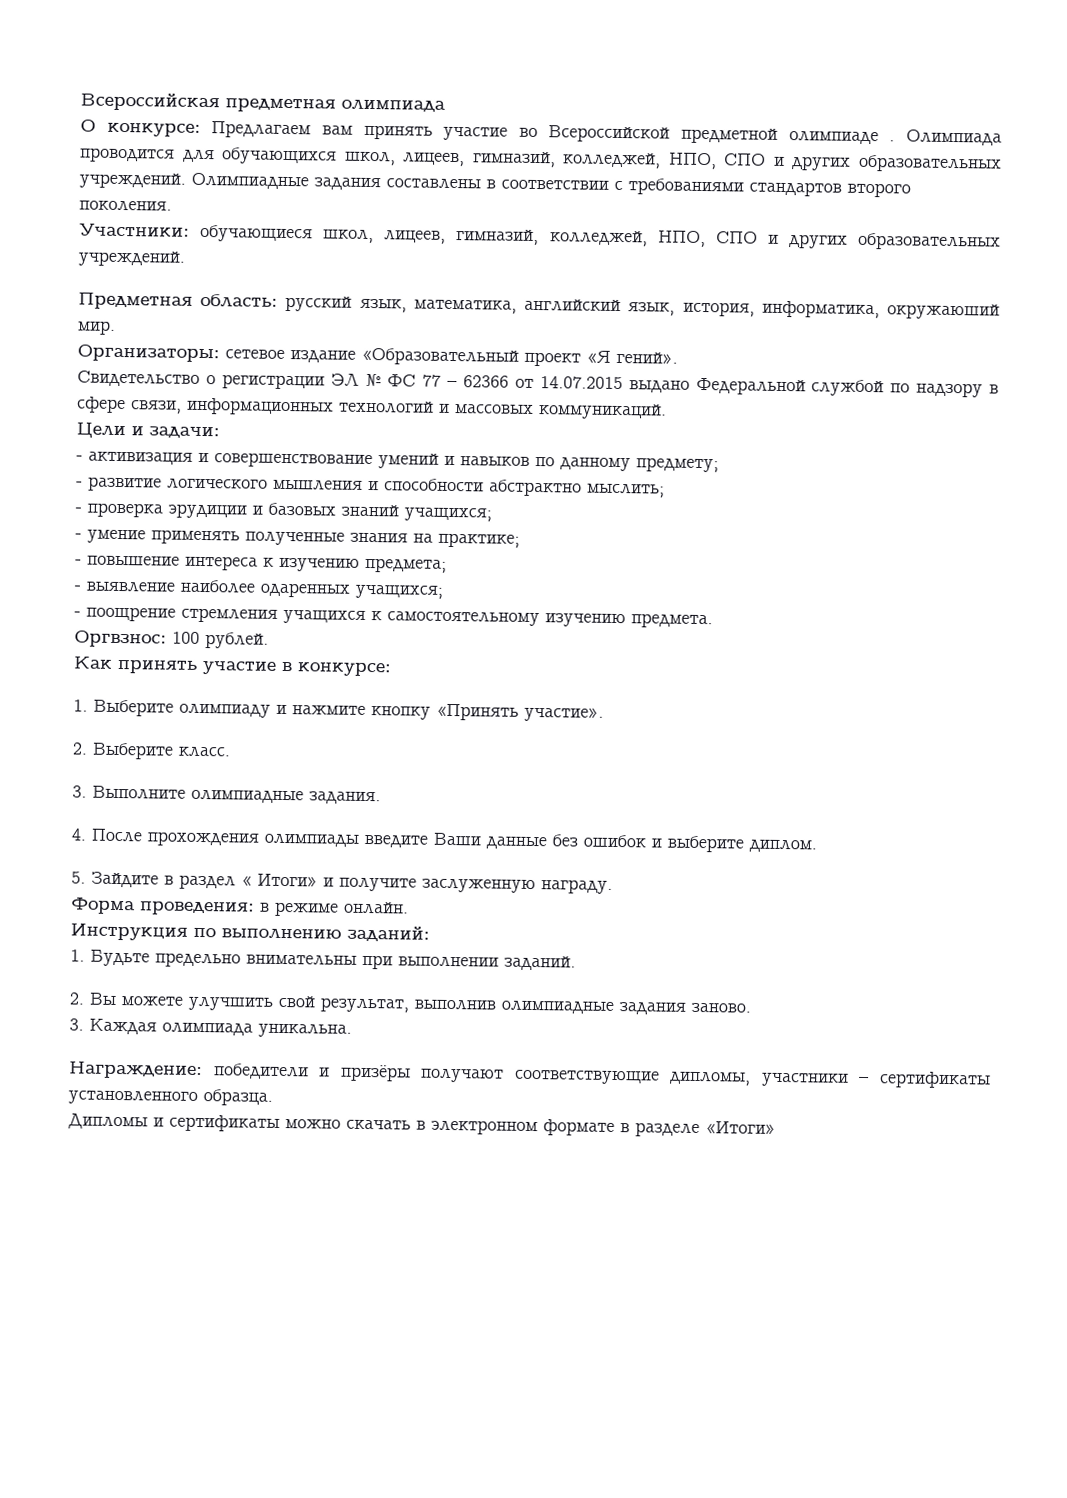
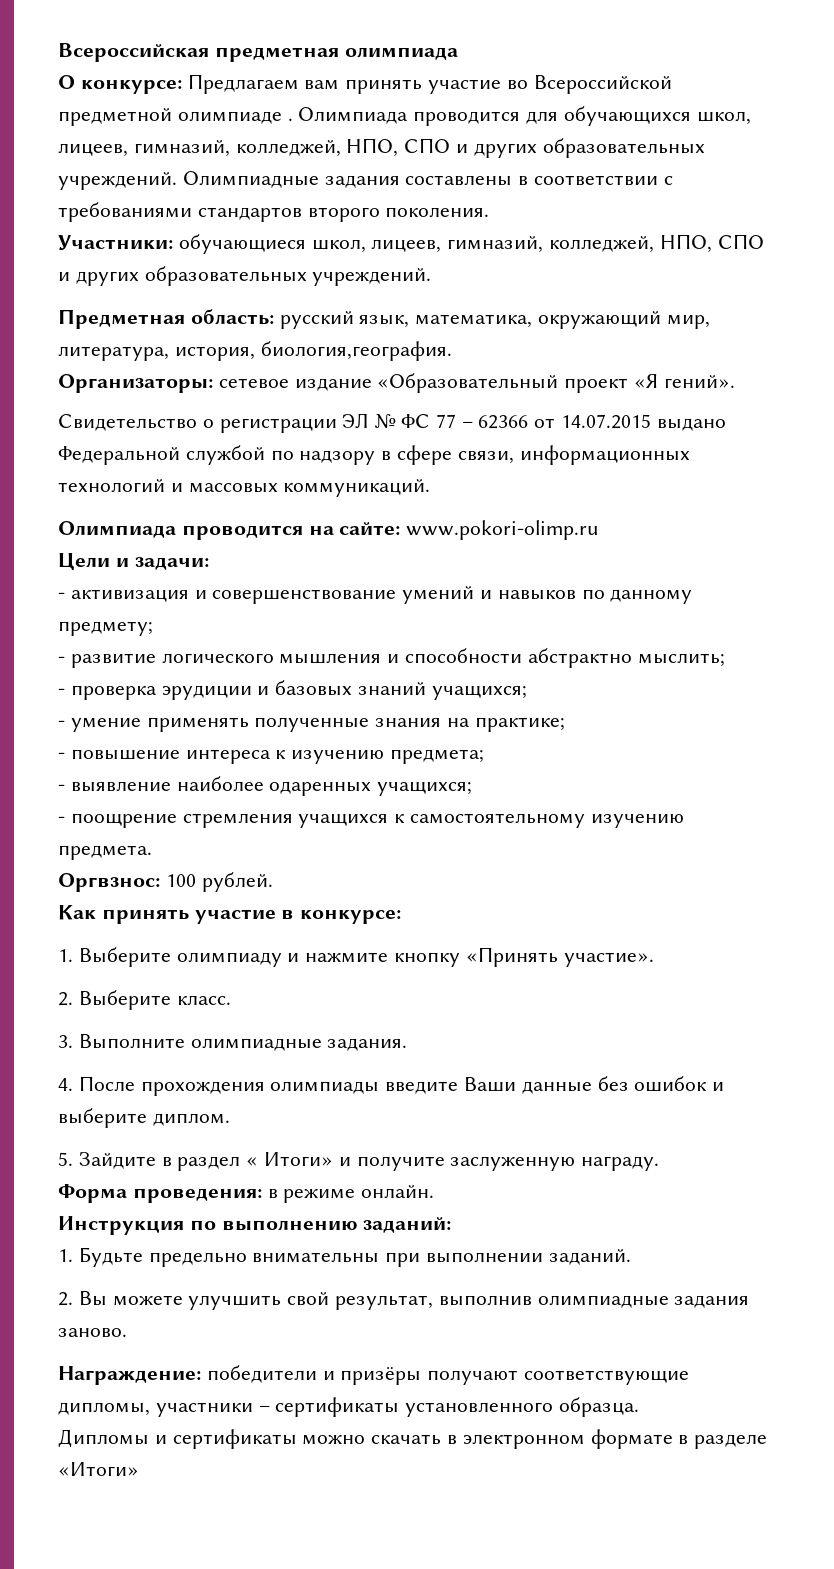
[524,298,1000,320] [77,320,116,335] английский язык, история, информатика, окружаюший мир. -> [538,311,710,329] [58,341,452,361] окружающий мир, литература, история, биология,география.
(667, 411) none -> [58,520,600,540] // Олимпиада проводится на сайте: www.pokori-olimp.ru
[69,1018,352,1038] // 3. Каждая олимпиада уникальна. -> (127, 1332) none

